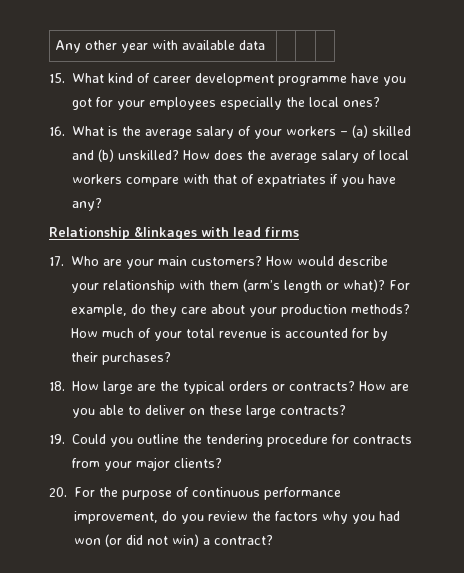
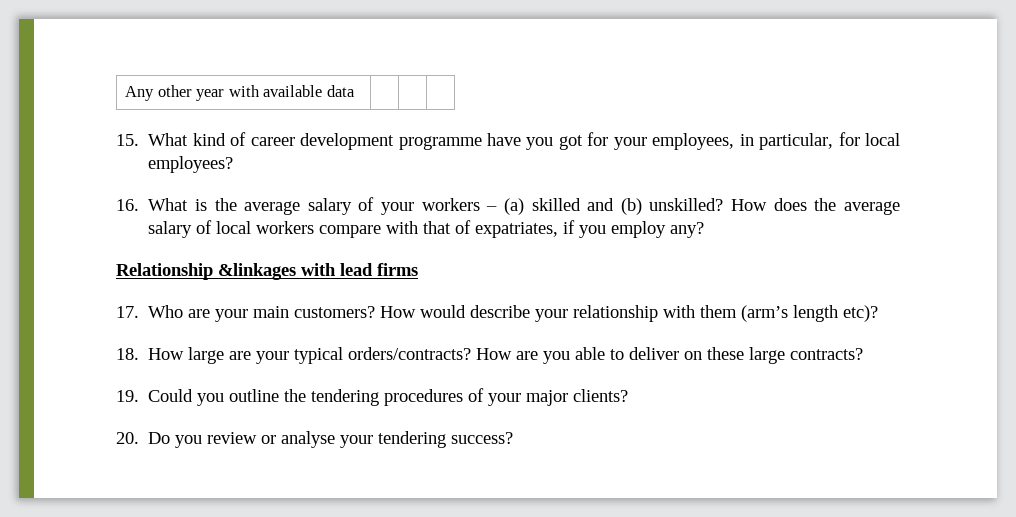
[149,97,380,110] employees especially the local ones? -> [652,132,901,150] [148,156,234,173] employees, in particular, for local employees?
[257,174,326,187] expatriates -> [475,222,559,238] expatriates,
[368,174,396,184] have -> [611,221,667,238] employ
[326,279,410,292] [71,304,410,317] [71,328,388,341] [71,352,171,365] or what)? For example, do they care about your production methods? How much of your total revenue is accounted for by their purchases? -> [843,305,879,322] etc)?
[160,381,355,394] the typical orders or contracts? -> [256,347,472,364] your typical orders/contracts?
[267,434,412,447] [72,458,100,468] procedure for contracts from -> [384,388,485,406] procedures of
[74,487,341,500] [74,511,400,524] [74,534,273,547] For the purpose of continuous performance improvement, do you review the factors why you had won (or did not win) a contract? -> [148,431,514,448] Do you review or analyse your tendering success?

